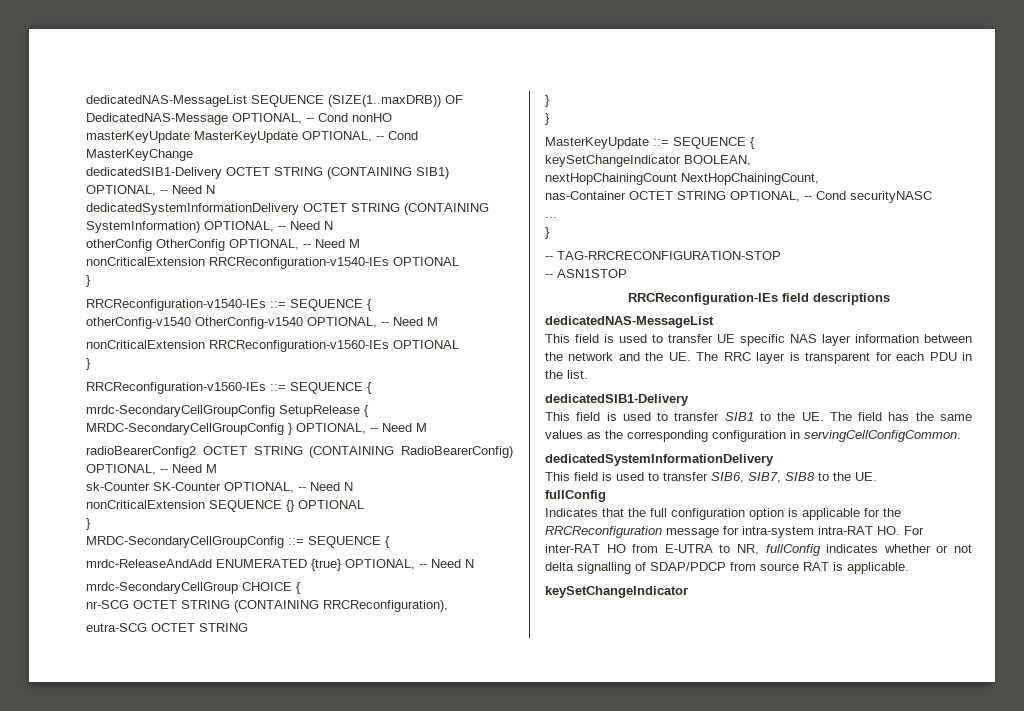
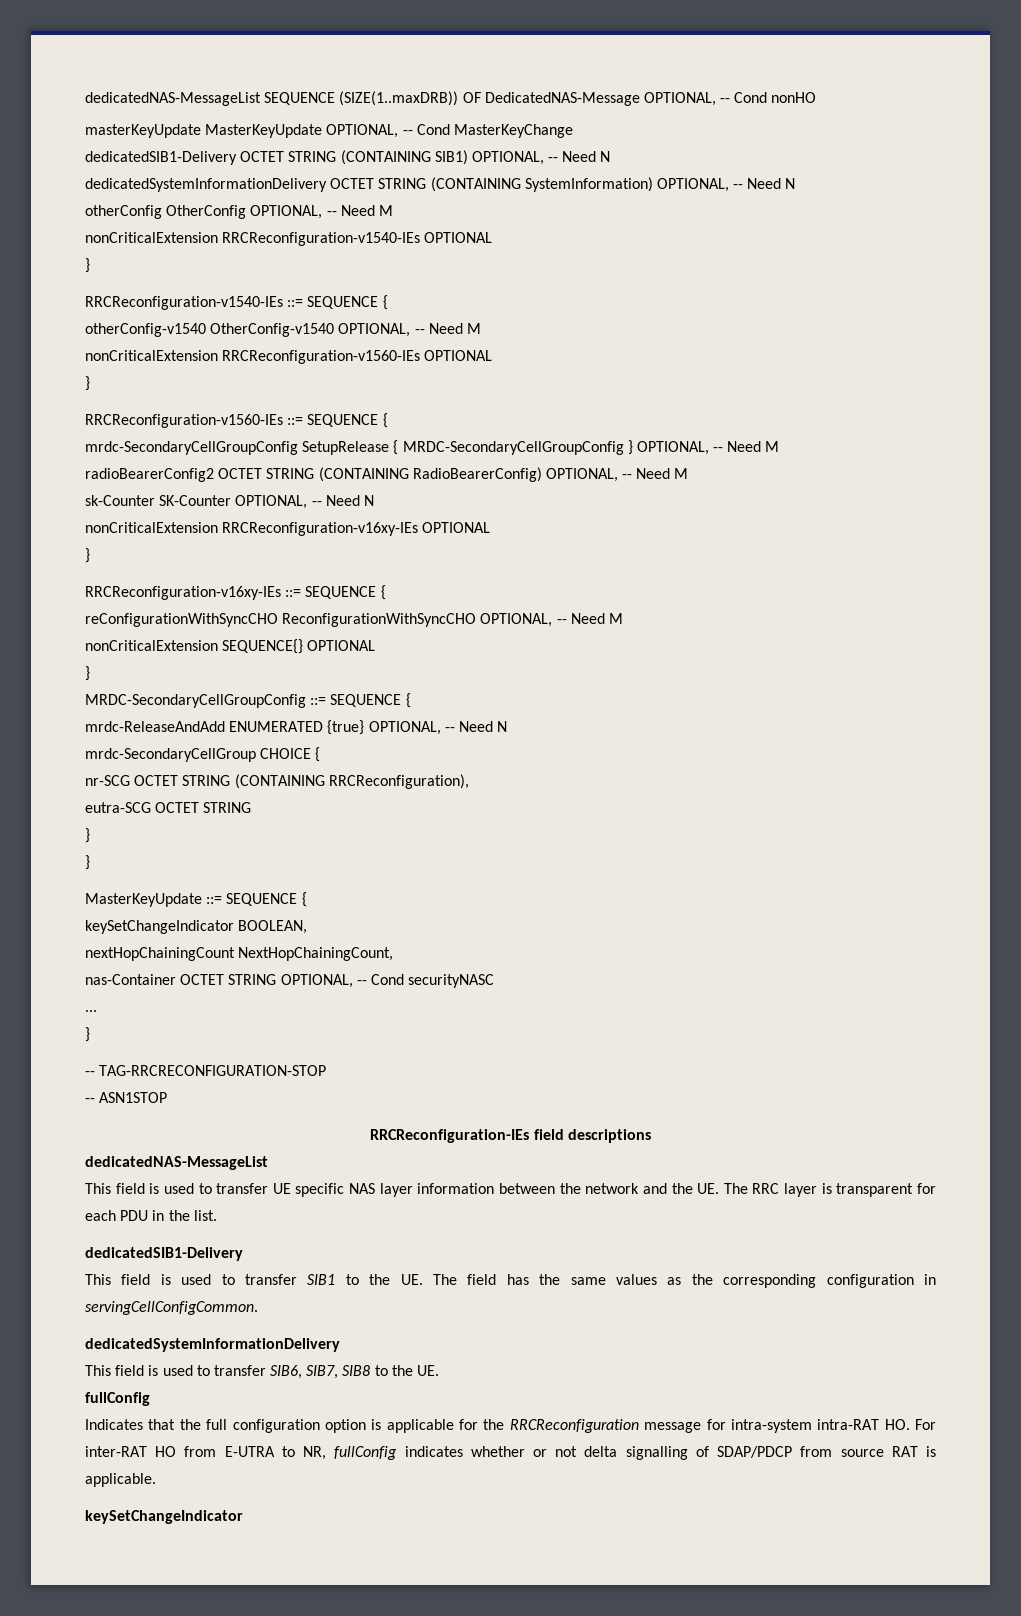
[209,500,295,512] SEQUENCE {} -> [222,522,491,536] [85,548,90,563] [85,585,386,600] [85,613,623,627] [85,639,304,654] RRCReconfiguration-v16xy-IEs OPTIONAL // } // RRCReconfiguration-v16xy-IEs ::= SEQUENCE { // reConfigurationWithSyncCHO ReconfigurationWithSyncCHO OPTIONAL, -- Need M // nonCriticalExtension SEQUENCE{}

